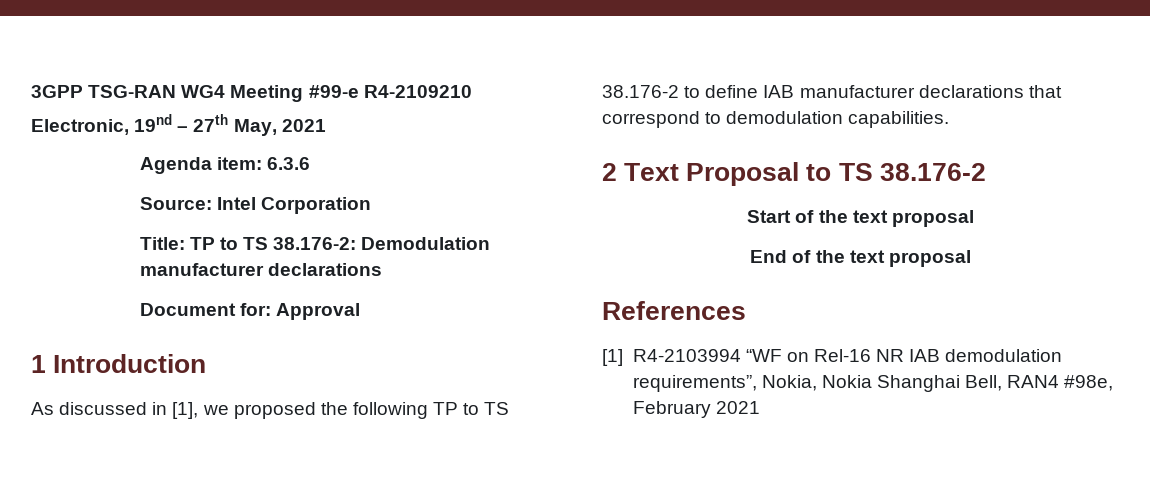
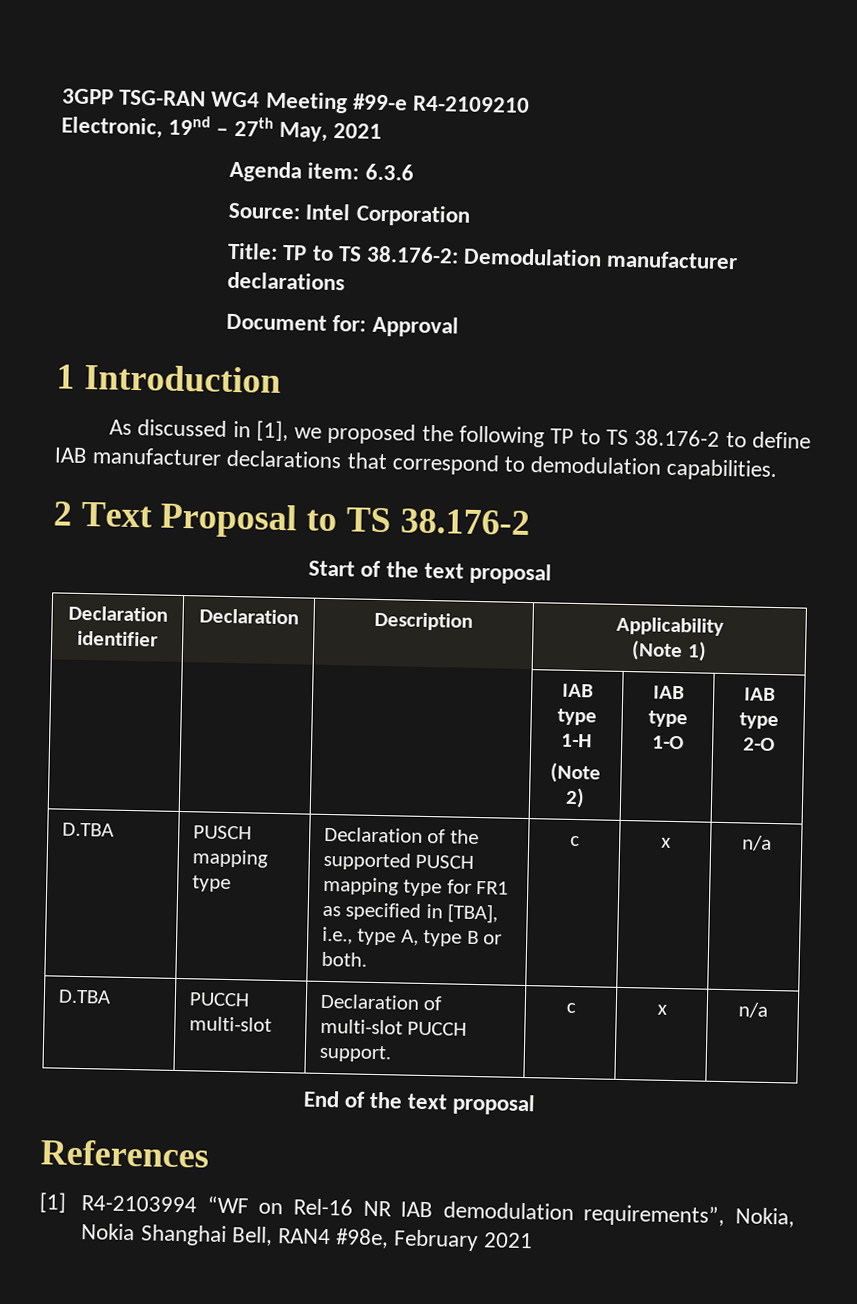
(974, 218) none -> [67,605,168,622] [77,630,159,647] [198,608,299,625] [374,611,473,631] [615,616,724,636] [631,640,707,662] [561,683,594,698] [556,708,597,726] [561,733,592,748] [550,762,601,784] [565,787,585,809] [652,685,685,700] [647,710,688,728] [651,735,684,750] [743,687,776,702] [738,712,779,730] [742,737,775,752] [61,822,115,837] [192,825,252,840] [191,849,268,868] [191,875,231,893] [323,826,479,845] [322,851,475,871] [322,876,510,897] [321,902,499,924] [321,926,503,947] [320,951,367,967] [569,835,580,847] [660,837,671,848] [741,835,772,851] [57,989,112,1004] [188,992,250,1007] [188,1016,272,1032] [319,993,444,1011] [319,1018,468,1036] [318,1044,392,1063] [565,1002,576,1014] [656,1004,667,1015] [737,1002,768,1018] // Declaration identifier | Declaration | Description | Applicability // (Note 1) // | | | IAB type 1-H // (Note 2) | IAB type 1-O | IAB type 2-O // D.TBA | PUSCH mapping type | Declaration of the supported PUSCH mapping type for FR1 as specified in [TBA], i.e., type A, type B or both. | c | x | n/a // D.TBA | PUCCH multi-slot | Declaration of multi-slot PUCCH support. | c | x | n/a

